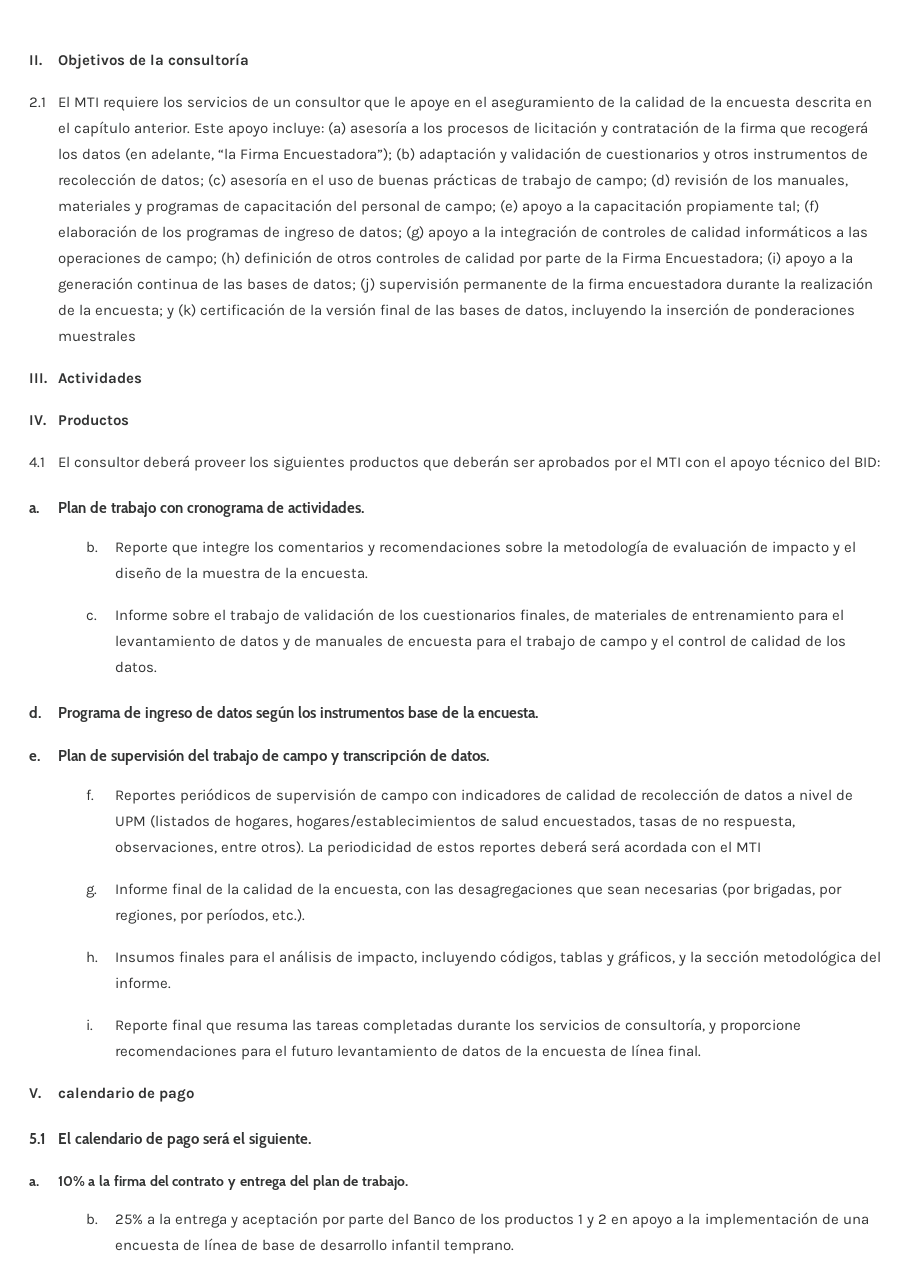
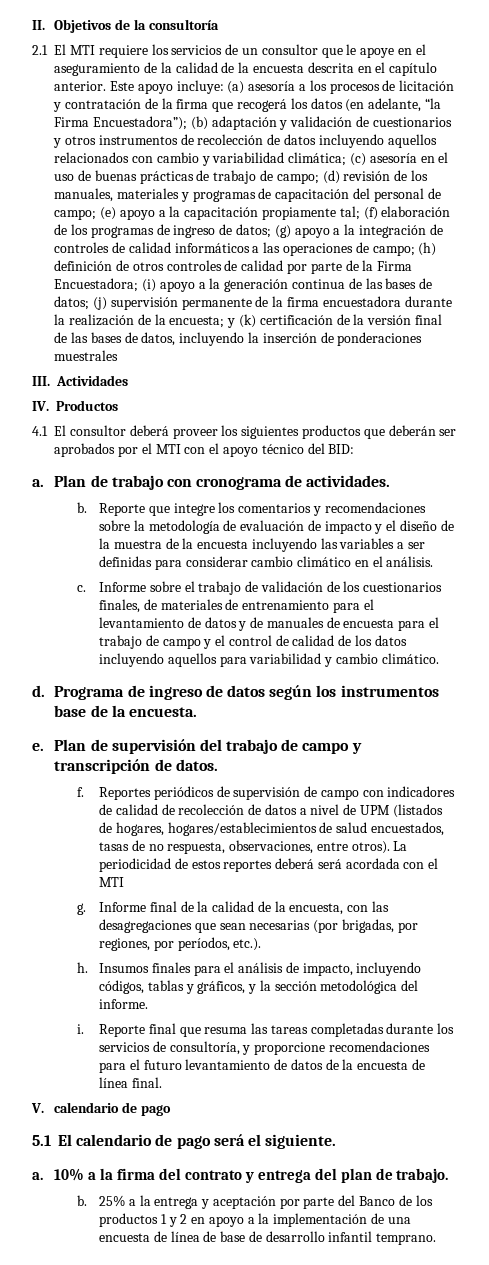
[160,174,204,187] datos; -> [284,134,437,148] [54,152,347,166] datos incluyendo aquellos relacionados con cambio y variabilidad climática;
[300,568,368,579] encuesta. -> [197,538,426,552] [99,556,434,570] encuesta incluyendo las variables a ser definidas para considerar cambio climático en el análisis.
[114,661,157,673] datos. -> [374,635,407,646] [99,653,439,667] datos incluyendo aquellos para variabilidad y cambio climático.

